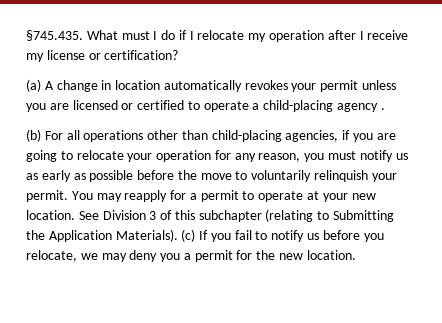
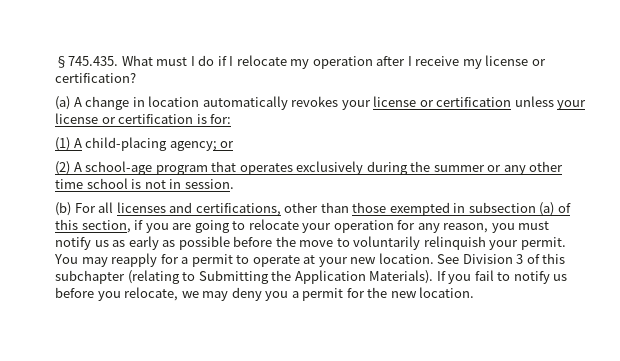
[320,80,397,92] [26,100,385,112] [26,129,339,142] permit unless you are licensed or certified to operate a child-placing agency . // (b) For all operations other than child-placing agencies, -> [373,96,587,110] [55,113,232,124] [55,137,235,151] [55,161,564,175] [55,178,234,189] [55,202,571,216] [55,219,131,233] license or certification unless your license or certification is for: // (1) A child-placing agency; or // (2) A school-age program that operates exclusively during the summer or any other time school is not in session. // (b) For all licenses and certifications, other than those exempted in subsection (a) of this section,
[181,229,196,242] (c) -> (434, 277) none

